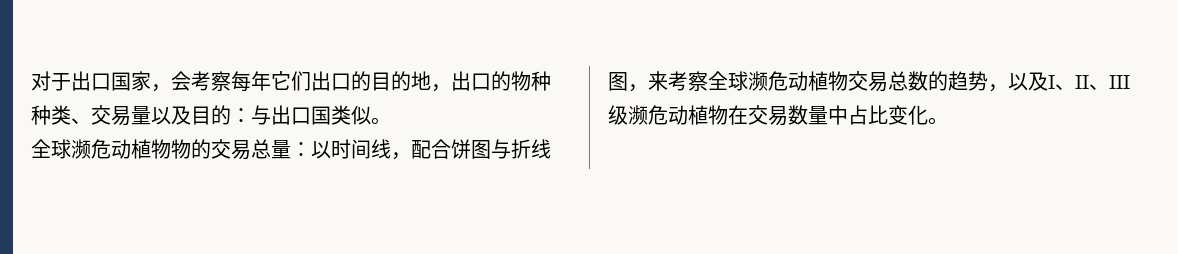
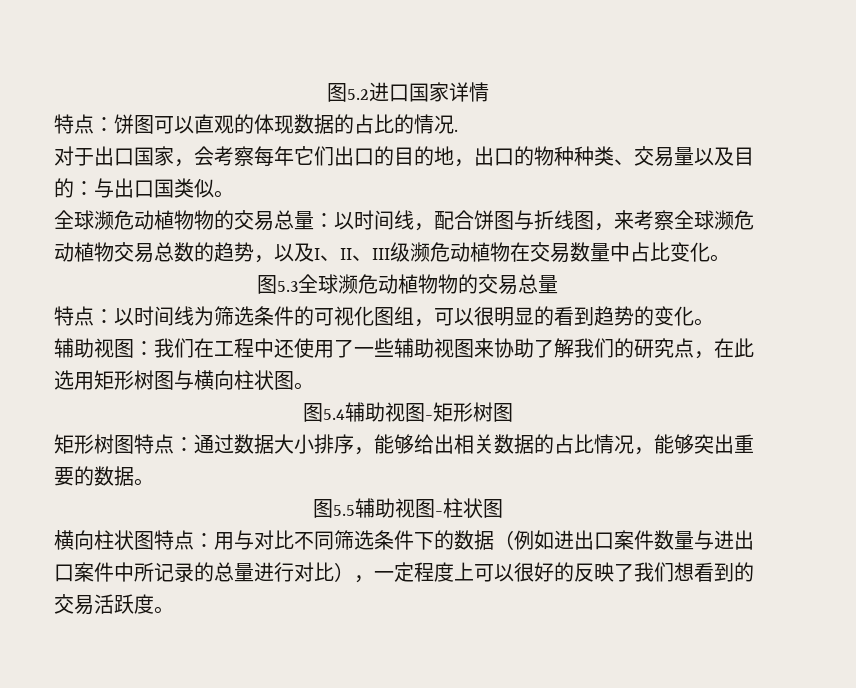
(31, 81) none -> [326,82,489,102] [54,114,458,134] 图5.2进口国家详情 // 特点：饼图可以直观的体现数据的占比的情况. //
(948, 121) none -> [257,274,558,295] [54,306,714,327] [54,338,754,359] [54,370,314,390] [302,402,513,422] [54,434,754,455] [54,466,154,486] [312,498,503,518] [54,530,754,550] [54,562,754,583] [54,594,174,615] // 图5.3全球濒危动植物物的交易总量 // 特点：以时间线为筛选条件的可视化图组，可以很明显的看到趋势的变化。 // 辅助视图：我们在工程中还使用了一些辅助视图来协助了解我们的研究点，在此选用矩形树图与横向柱状图。 // 图5.4辅助视图-矩形树图 // 矩形树图特点：通过数据大小排序，能够给出相关数据的占比情况，能够突出重要的数据。 // 图5.5辅助视图-柱状图 // 横向柱状图特点：用与对比不同筛选条件下的数据（例如进出口案件数量与进出口案件中所记录的总量进行对比），一定程度上可以很好的反映了我们想看到的交易活跃度。

